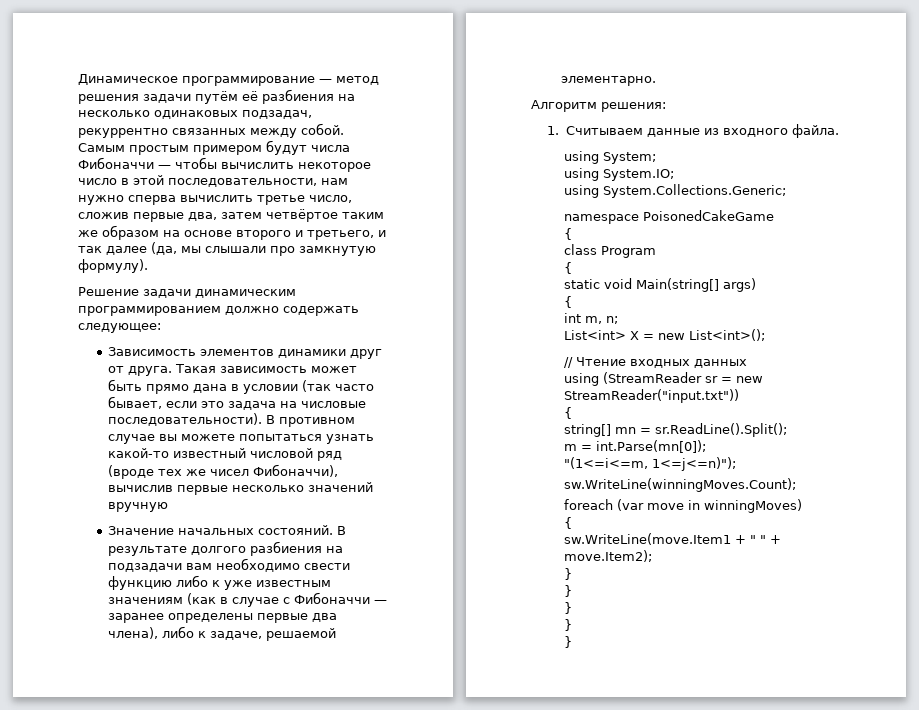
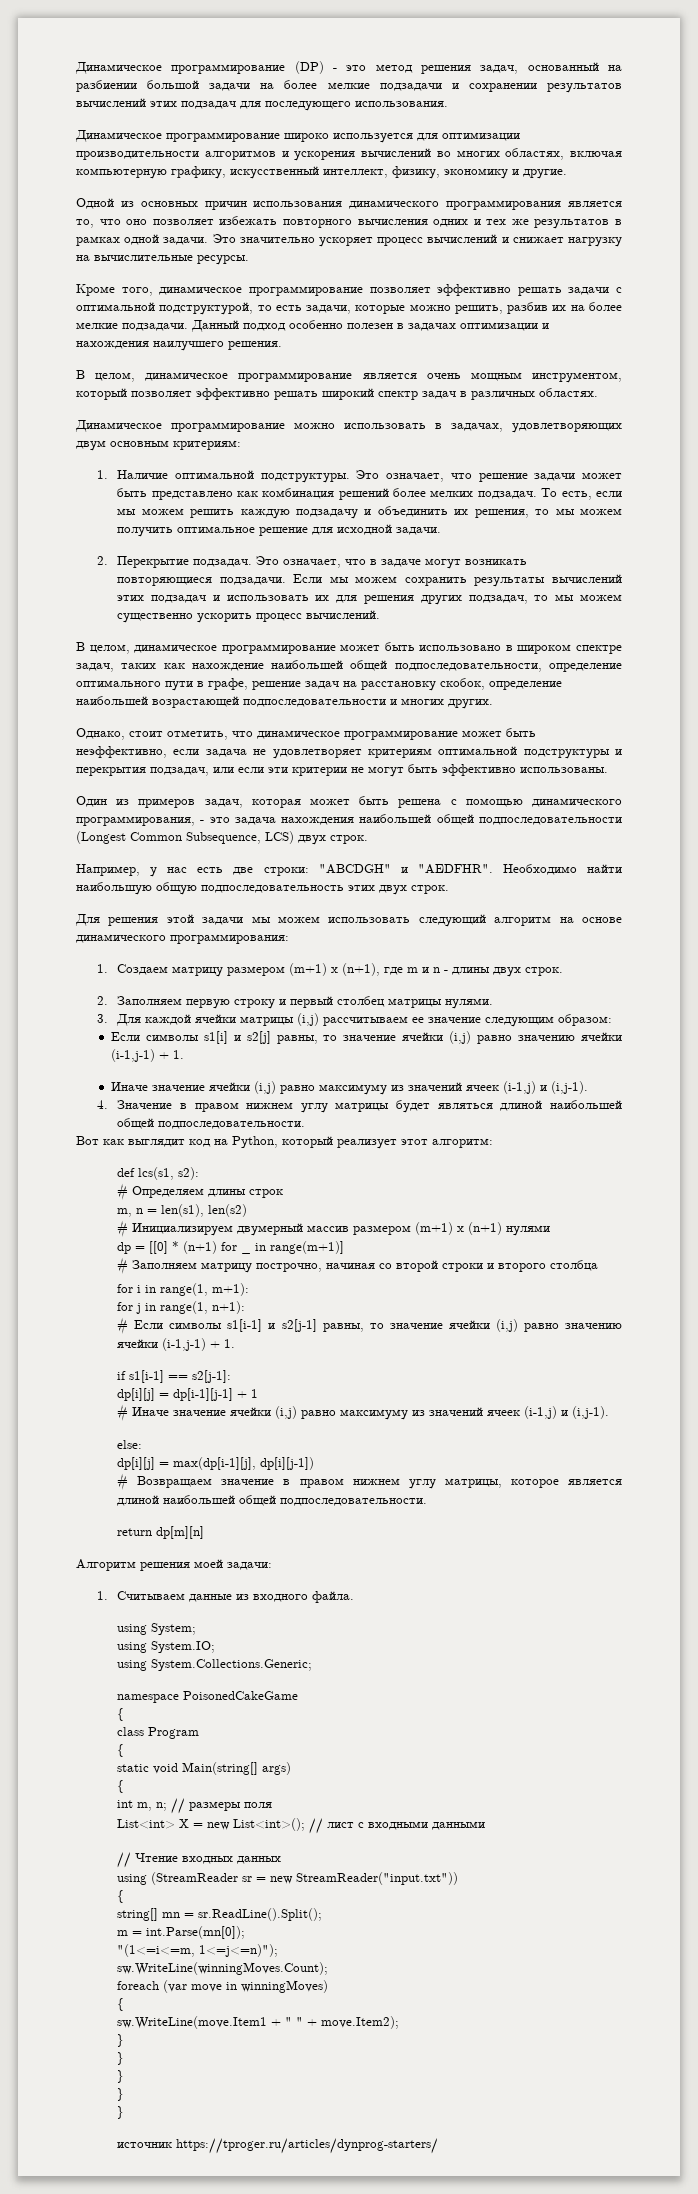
[78,74,379,86] [78,89,355,104] [78,110,312,119] [78,123,344,138] [78,140,350,155] [78,157,371,172] [78,175,348,187] [78,195,352,205] [78,209,384,222] [78,225,386,240] [78,242,376,256] [78,259,148,273] [78,287,296,298] [78,306,359,316] [78,323,161,333] [108,347,383,359] [108,364,358,376] [108,379,375,394] [108,396,367,410] [108,413,356,427] [108,434,375,444] [108,448,343,461] [108,464,339,479] [108,482,374,495] [108,502,169,512] [108,525,347,535] [108,541,344,556] [108,558,351,572] [108,575,332,590] [108,592,388,607] [108,613,338,623] [108,626,337,641] [561,76,657,86] [531,100,666,112] Динамическое программирование — метод решения задачи путём её разбиения на несколько одинаковых подзадач, рекуррентно связанных между собой. Самым простым примером будут числа Фибоначчи — чтобы вычислить некоторое число в этой последовательности, нам нужно сперва вычислить третье число, сложив первые два, затем четвёртое таким же образом на основе второго и третьего, и так далее (да, мы слышали про замкнутую формулу). // Решение задачи динамическим программированием должно содержать следующее: // Зависимость элементов динамики друг от друга. Такая зависимость может быть прямо дана в условии (так часто бывает, если это задача на числовые последовательности). В противном случае вы можете попытаться узнать какой-то известный числовой ряд (вроде тех же чисел Фибоначчи), вычислив первые несколько значений вручную // Значение начальных состояний. В результате долгого разбиения на подзадачи вам необходимо свести функцию либо к уже известным значениям (как в случае с Фибоначчи — заранее определены первые два члена), либо к задаче, решаемой элементарно. // Алгоритм решения: -> [75,61,622,74] [76,80,622,93] [76,98,448,111] [75,130,520,143] [76,148,622,161] [76,166,567,179] [76,198,622,210] [76,216,622,229] [76,234,622,247] [76,255,249,265] [76,284,622,296] [76,302,622,315] [76,320,549,332] [76,341,282,351] [76,370,623,383] [76,388,598,400] [75,420,622,433] [76,440,241,451] [96,470,623,483] [117,488,622,500] [117,506,622,519] [117,524,442,537] [96,556,528,569] [117,574,622,587] [117,594,623,605] [117,610,381,623] [76,642,622,654] [76,660,622,672] [76,678,562,691] [76,696,493,709] [76,728,536,740] [76,746,622,759] [76,764,608,777] [76,796,622,808] [76,814,622,826] [76,831,368,845] [76,864,622,877] [76,882,449,895] [75,914,622,927] [76,934,289,944] [96,963,564,977] [96,996,494,1009] [96,1013,613,1027] [110,1031,622,1044] [110,1049,184,1062] [110,1081,588,1095] [96,1100,622,1113] [117,1118,306,1129] [76,1136,493,1149] [117,1167,200,1180] [117,1183,284,1200] [117,1204,248,1217] [117,1220,551,1237] [117,1241,238,1254] [241,1251,252,1254] [255,1241,345,1254] [117,1257,599,1274] [117,1283,250,1296] [117,1301,246,1314] [117,1317,623,1334] [117,1338,236,1351] [117,1370,232,1383] [117,1388,259,1401] [117,1404,610,1421] [117,1440,143,1449] [117,1457,315,1470] [117,1473,622,1490] [117,1495,428,1506] [117,1526,205,1539] [76,1559,272,1571] Динамическое программирование (DP) - это метод решения задач, основанный на разбиении большой задачи на более мелкие подзадачи и сохранении результатов вычислений этих подзадач для последующего использования. // Динамическое программирование широко используется для оптимизации производительности алгоритмов и ускорения вычислений во многих областях, включая компьютерную графику, искусственный интеллект, физику, экономику и другие. // Одной из основных причин использования динамического программирования является то, что оно позволяет избежать повторного вычисления одних и тех же результатов в рамках одной задачи. Это значительно ускоряет процесс вычислений и снижает нагрузку на вычислительные ресурсы. // Кроме того, динамическое программирование позволяет эффективно решать задачи с оптимальной подструктурой, то есть задачи, которые можно решить, разбив их на более мелкие подзадачи. Данный подход особенно полезен в задачах оптимизации и нахождения наилучшего решения. // В целом, динамическое программирование является очень мощным инструментом, который позволяет эффективно решать широкий спектр задач в различных областях. // Динамическое программирование можно использовать в задачах, удовлетворяющих двум основным критериям: // 1. Наличие оптимальной подструктуры. Это означает, что решение задачи может быть представлено как комбинация решений более мелких подзадач. То есть, если мы можем решить каждую подзадачу и объединить их решения, то мы можем получить оптимальное решение для исходной задачи. // 2. Перекрытие подзадач. Это означает, что в задаче могут возникать повторяющиеся подзадачи. Если мы можем сохранить результаты вычислений этих подзадач и использовать их для решения других подзадач, то мы можем существенно ускорить процесс вычислений. // В целом, динамическое программирование может быть использовано в широком спектре задач, таких как нахождение наибольшей общей подпоследовательности, определение оптимального пути в графе, решение задач на расстановку скобок, определение наибольшей возрастающей подпоследовательности и многих других. // Однако, стоит отметить, что динамическое программирование может быть неэффективно, если задача не удовлетворяет критериям оптимальной подструктуры и перекрытия подзадач, или если эти критерии не могут быть эффективно использованы. // Один из примеров задач, которая может быть решена с помощью динамического программирования, - это задача нахождения наибольшей общей подпоследовательности (Longest Common Subsequence, LCS) двух строк. // Например, у нас есть две строки: "ABCDGH" и "AEDFHR". Необходимо найти наибольшую общую подпоследовательность этих двух строк. // Для решения этой задачи мы можем использовать следующий алгоритм на основе динамического программирования: // 1. Создаем матрицу размером (m+1) x (n+1), где m и n - длины двух строк. // 2. Заполняем первую строку и первый столбец матрицы нулями. // 3. Для каждой ячейки матрицы (i,j) рассчитываем ее значение следующим образом: // Если символы s1[i] и s2[j] равны, то значение ячейки (i,j) равно значению ячейки (i-1,j-1) + 1. // Иначе значение ячейки (i,j) равно максимуму из значений ячеек (i-1,j) и (i,j-1). // 4. Значение в правом нижнем углу матрицы будет являться длиной наибольшей общей подпоследовательности. // Вот как выглядит код на Python, который реализует этот алгоритм: // def lcs(s1, s2): // # Определяем длины строк // m, n = len(s1), len(s2) // # Инициализируем двумерный массив размером (m+1) x (n+1) нулями // dp = [[0] * (n+1) for _ in range(m+1)] // # Заполняем матрицу построчно, начиная со второй строки и второго столбца // for i in range(1, m+1): // for j in range(1, n+1): // # Если символы s1[i-1] и s2[j-1] равны, то значение ячейки (i,j) равно значению ячейки (i-1,j-1) + 1. // if s1[i-1] == s2[j-1]: // dp[i][j] = dp[i-1][j-1] + 1 // # Иначе значение ячейки (i,j) равно максимуму из значений ячеек (i-1,j) и (i,j-1). // else: // dp[i][j] = max(dp[i-1][j], dp[i][j-1]) // # Возвращаем значение в правом нижнем углу матрицы, которое является длиной наибольшей общей подпоследовательности. // return dp[m][n] // Алгоритм решения моей задачи:
(618, 320) none -> [171,1798,273,1814] // размеры поля
(765, 335) none -> [309,1818,486,1834] // лист с входными данными
(572, 642) none -> [117,2138,439,2154] // источник https://tproger.ru/articles/dynprog-starters/

